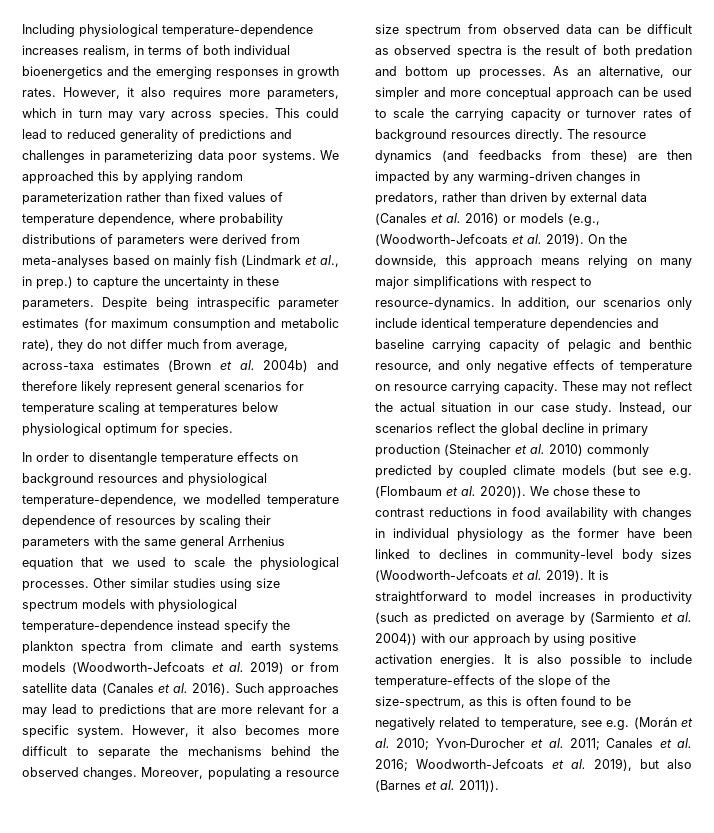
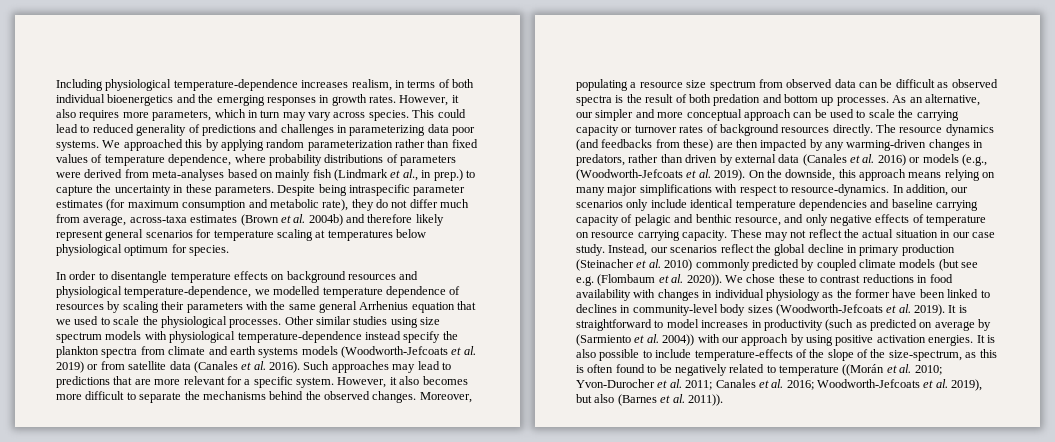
[500,717,677,730] temperature, see e.g. (Morán -> [779,364,885,376] temperature ((Morán

